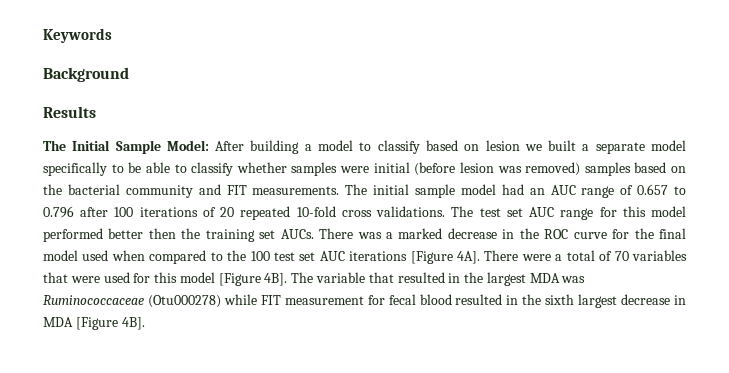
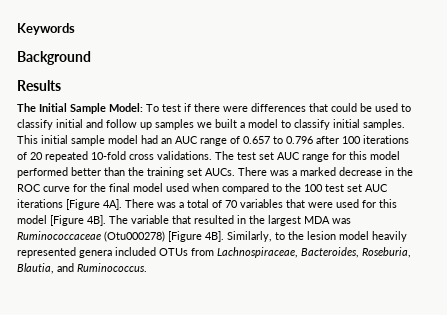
[215,140,686,154] [43,162,686,176] [43,184,368,198] After building a model to classify based on lesion we built a separate model specifically to be able to classify whether samples were initial (before lesion was removed) samples based on the bacterial community and FIT measurements. The -> [146,103,411,112] [17,119,405,130] [17,135,38,144] To test if there were differences that could be used to classify initial and follow up samples we built a model to classify initial samples. This
[148,228,176,239] then -> [104,167,125,176] than
[521,254,551,261] were -> [157,202,176,208] was
[223,294,687,308] [43,317,145,330] while FIT measurement for fecal blood resulted in the sixth largest decrease in MDA [Figure 4B]. -> [168,231,407,242] [17,247,411,258] [17,263,147,274] [Figure 4B]. Similarly, to the lesion model heavily represented genera included OTUs from Lachnospiraceae, Bacteroides, Roseburia, Blautia, and Ruminococcus.

